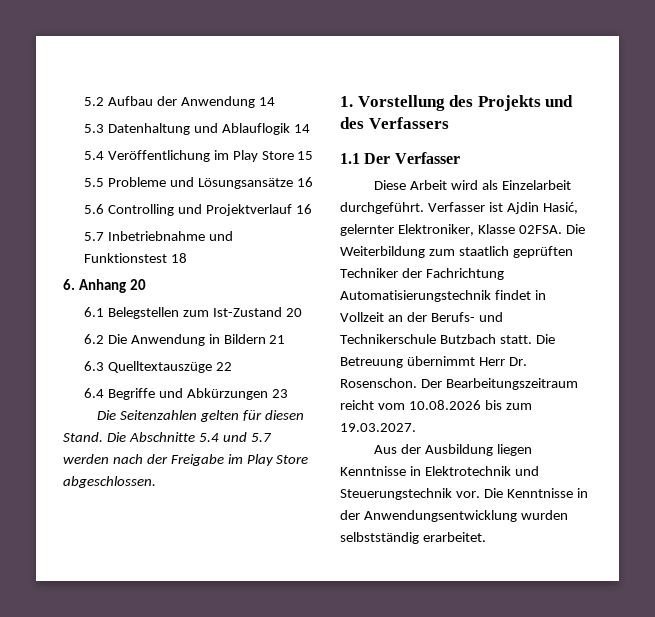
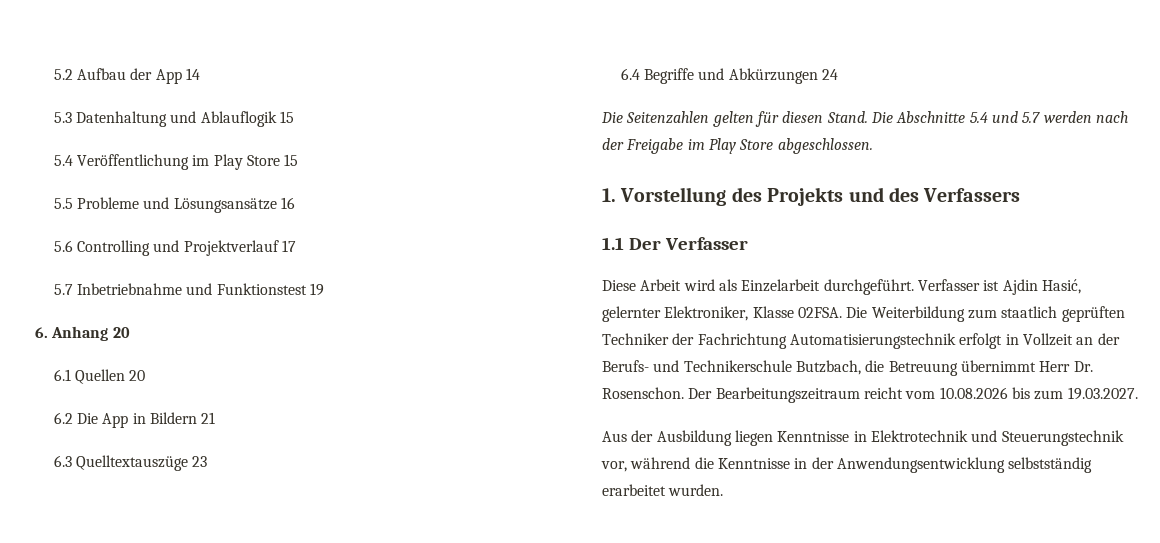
[180,96,255,108] Anwendung -> [155,69,182,84] App
[293,124,310,133] 14 -> [279,111,294,123] 15
[295,204,312,214] 16 -> [281,240,296,252] 17
[170,253,187,263] 18 -> [309,283,324,296] 19
[107,307,282,319] Belegstellen zum Ist-Zustand -> [75,369,126,384] Quellen
[130,334,205,346] Anwendung -> [102,413,129,428] App
[215,362,232,371] 22 -> [192,456,208,467] 23
[271,389,288,398] 23 -> [821,69,838,80] 24
[494,290,531,300] findet -> [959,333,1003,349] erfolgt
[439,334,555,344] Butzbach statt. Die -> [795,360,885,375] Butzbach, die
[455,488,503,498] vor. Die -> [601,457,714,472] vor, während die
[520,510,568,520] [340,532,486,544] wurden selbstständig erarbeitet. -> [1008,457,1093,473] [602,484,724,496] selbstständig erarbeitet wurden.

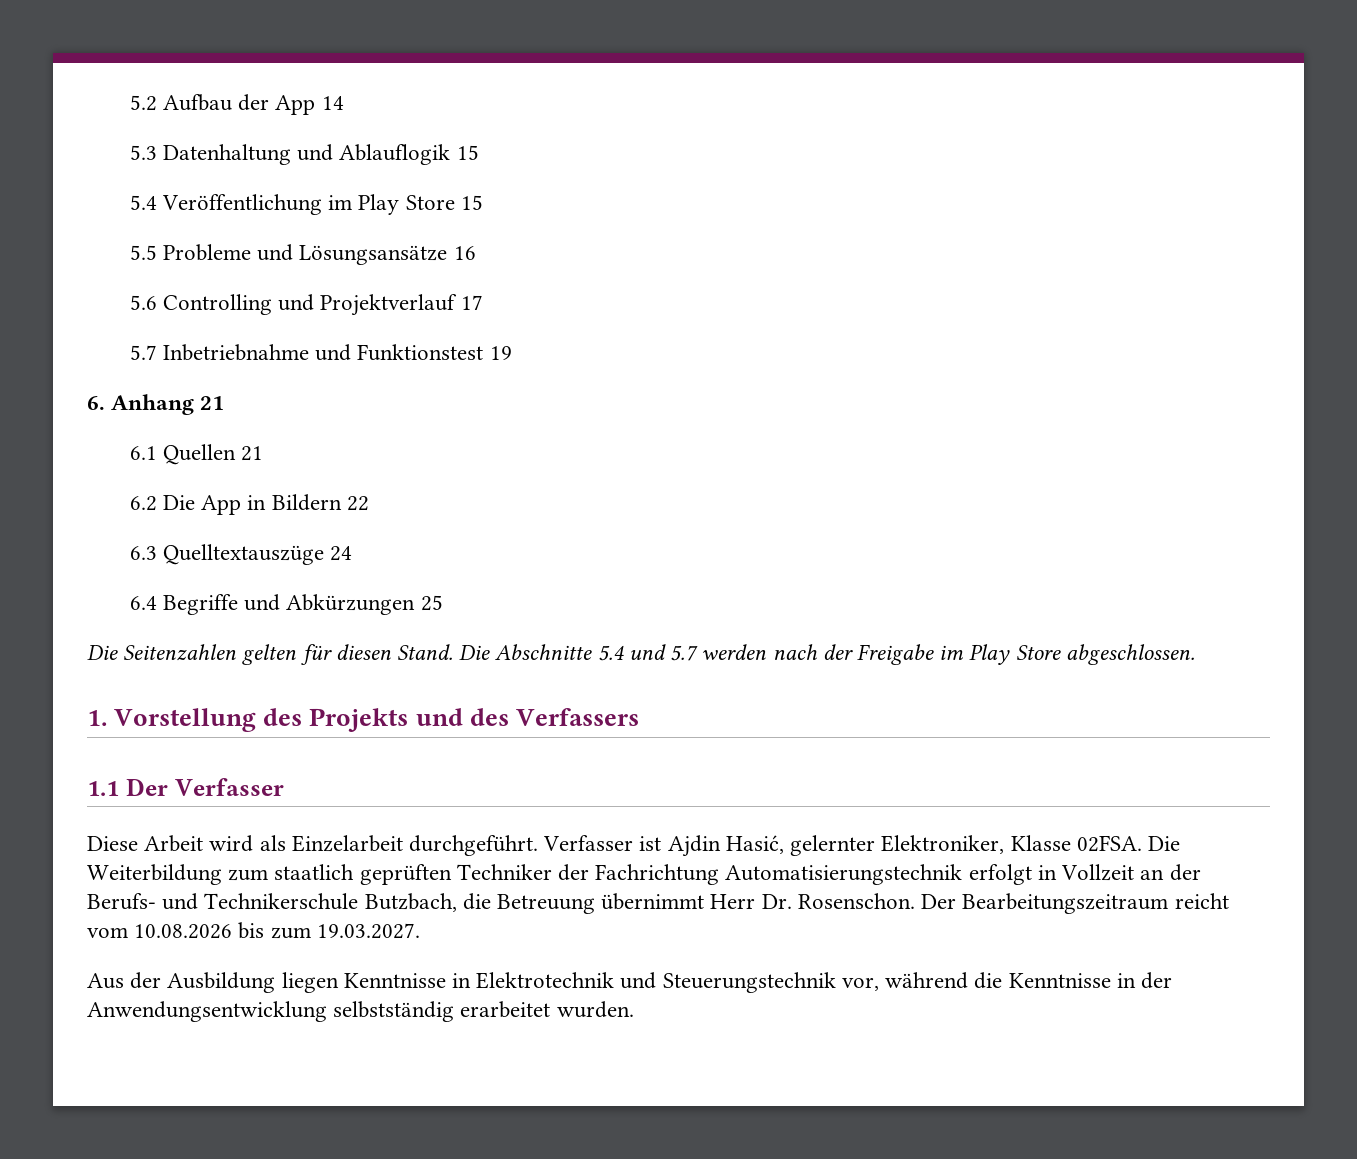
[112,327,130,338] 20 -> [200,396,225,410] 21
[129,370,146,381] 20 -> [241,446,264,461] 21
[201,412,216,424] 21 -> [346,496,369,511] 22
[192,456,208,467] 23 -> [330,546,353,561] 24
[821,69,838,80] 24 -> [420,595,443,611] 25

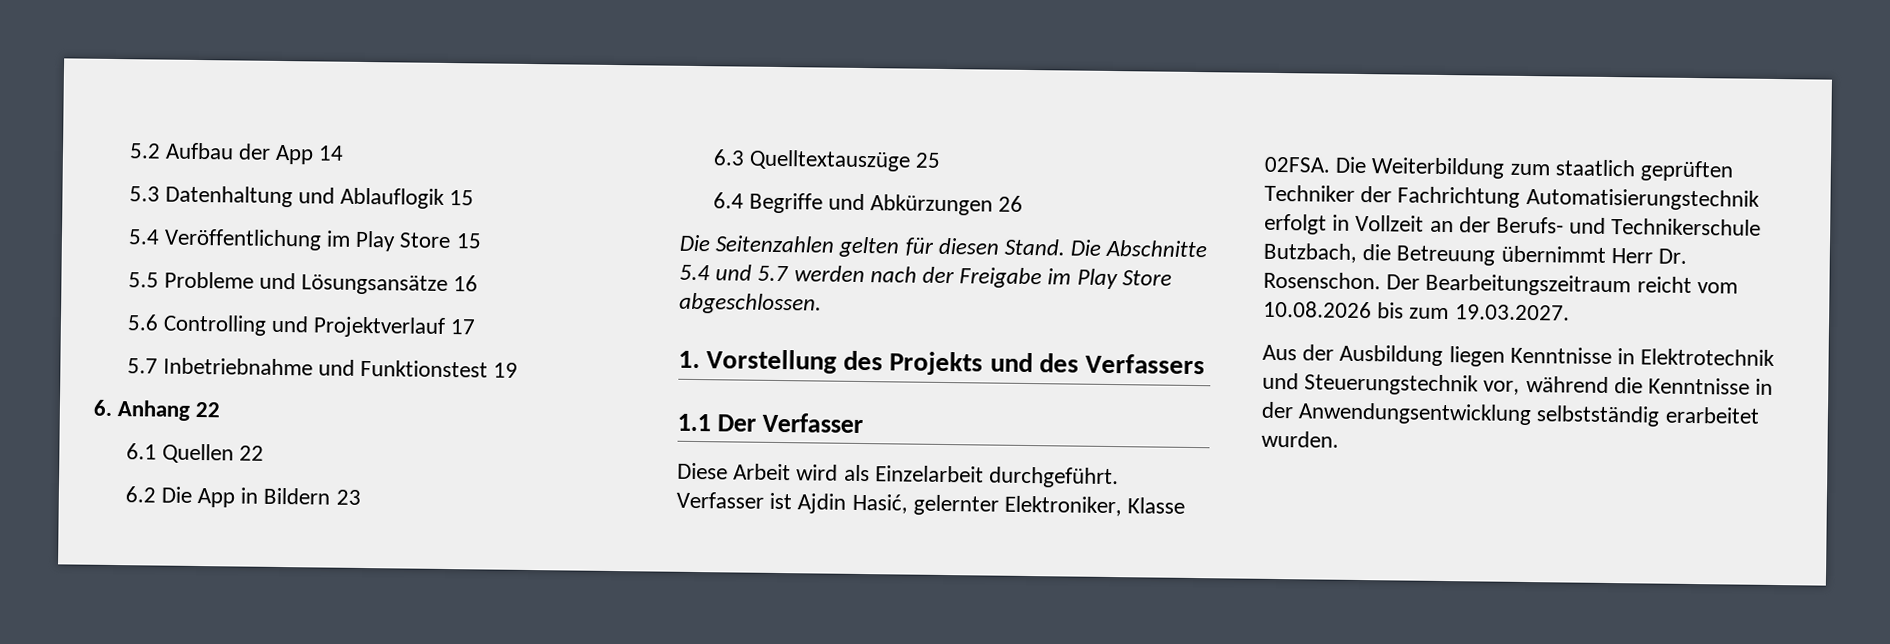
[200,396,225,410] 21 -> [195,401,221,418] 22
[241,446,264,461] 21 -> [238,445,264,461] 22
[346,496,369,511] 22 -> [335,489,361,505] 23
[330,546,353,561] 24 -> [914,152,941,168] 25
[420,595,443,611] 25 -> [998,195,1024,212] 26

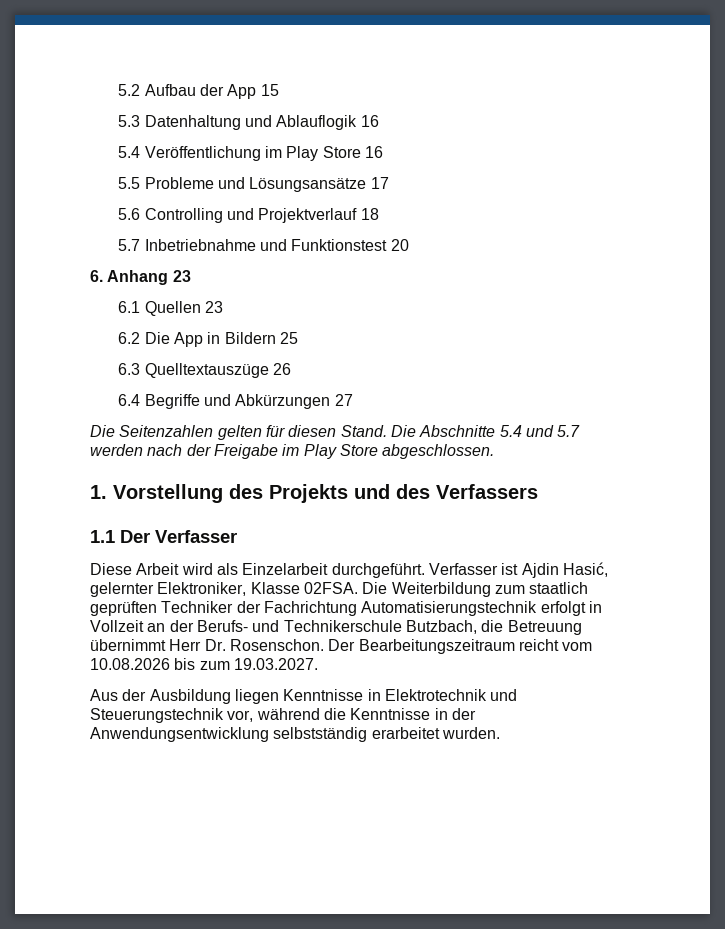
[318,145,345,161] 14 -> [260,84,279,96] 15
[449,190,475,206] 15 -> [360,115,379,127] 16
[455,233,482,249] 15 -> [364,146,383,158] 16
[453,275,479,292] 16 -> [370,177,389,189] 17
[450,319,476,335] 17 -> [360,208,379,220] 18
[493,362,519,378] 19 -> [390,239,409,251] 20
[195,401,221,418] 22 -> [172,270,191,282] 23
[238,445,264,461] 22 -> [205,301,224,313] 23
[335,489,361,505] 23 -> [279,332,298,344] 25
[914,152,941,168] 25 -> [273,363,292,375] 26
[998,195,1024,212] 26 -> [334,394,353,406] 27

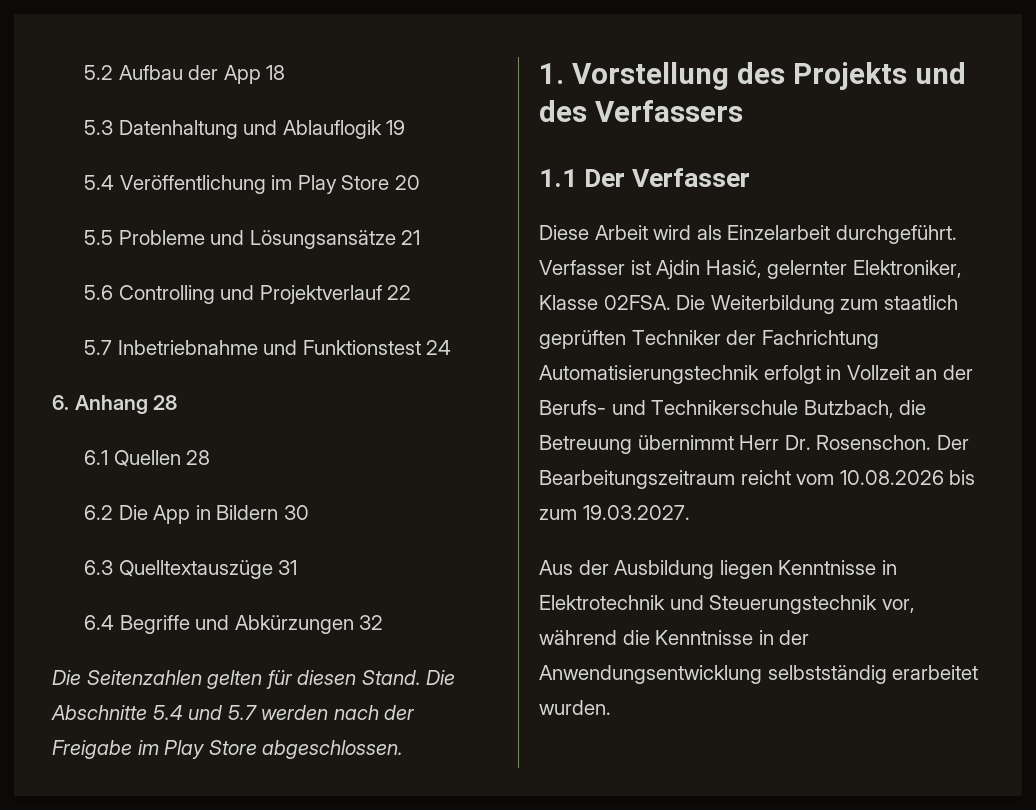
[260,84,279,96] 15 -> [266,65,286,80] 18
[360,115,379,127] 16 -> [386,120,406,135] 19
[364,146,383,158] 16 -> [394,175,420,190] 20
[370,177,389,189] 17 -> [401,230,421,245] 21
[360,208,379,220] 18 -> [387,285,412,300] 22
[390,239,409,251] 20 -> [426,340,452,355] 24
[172,270,191,282] 23 -> [153,395,178,410] 28
[205,301,224,313] 23 -> [186,450,211,465] 28
[279,332,298,344] 25 -> [283,505,309,520] 30
[273,363,292,375] 26 -> [278,560,298,575] 31
[334,394,353,406] 27 -> [359,615,384,630] 32

